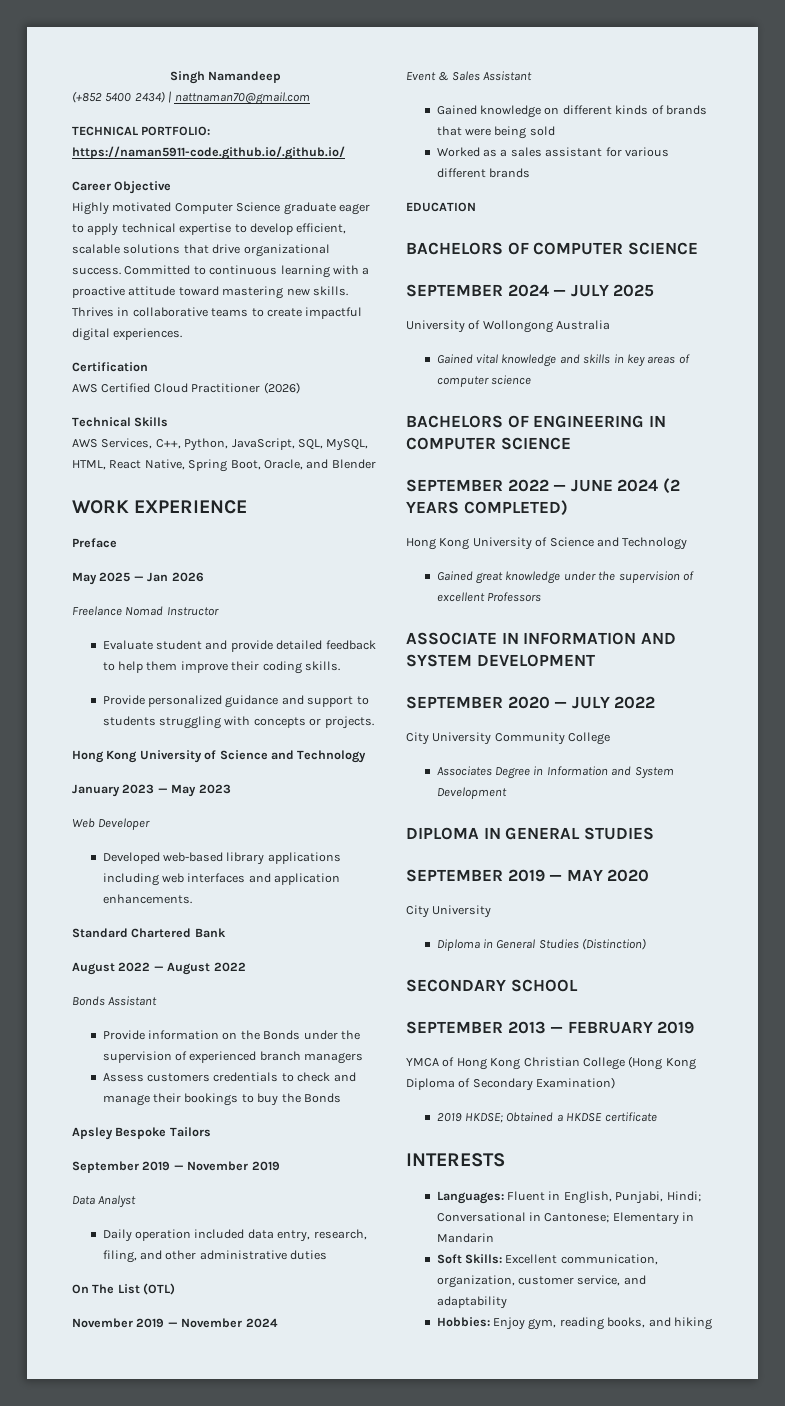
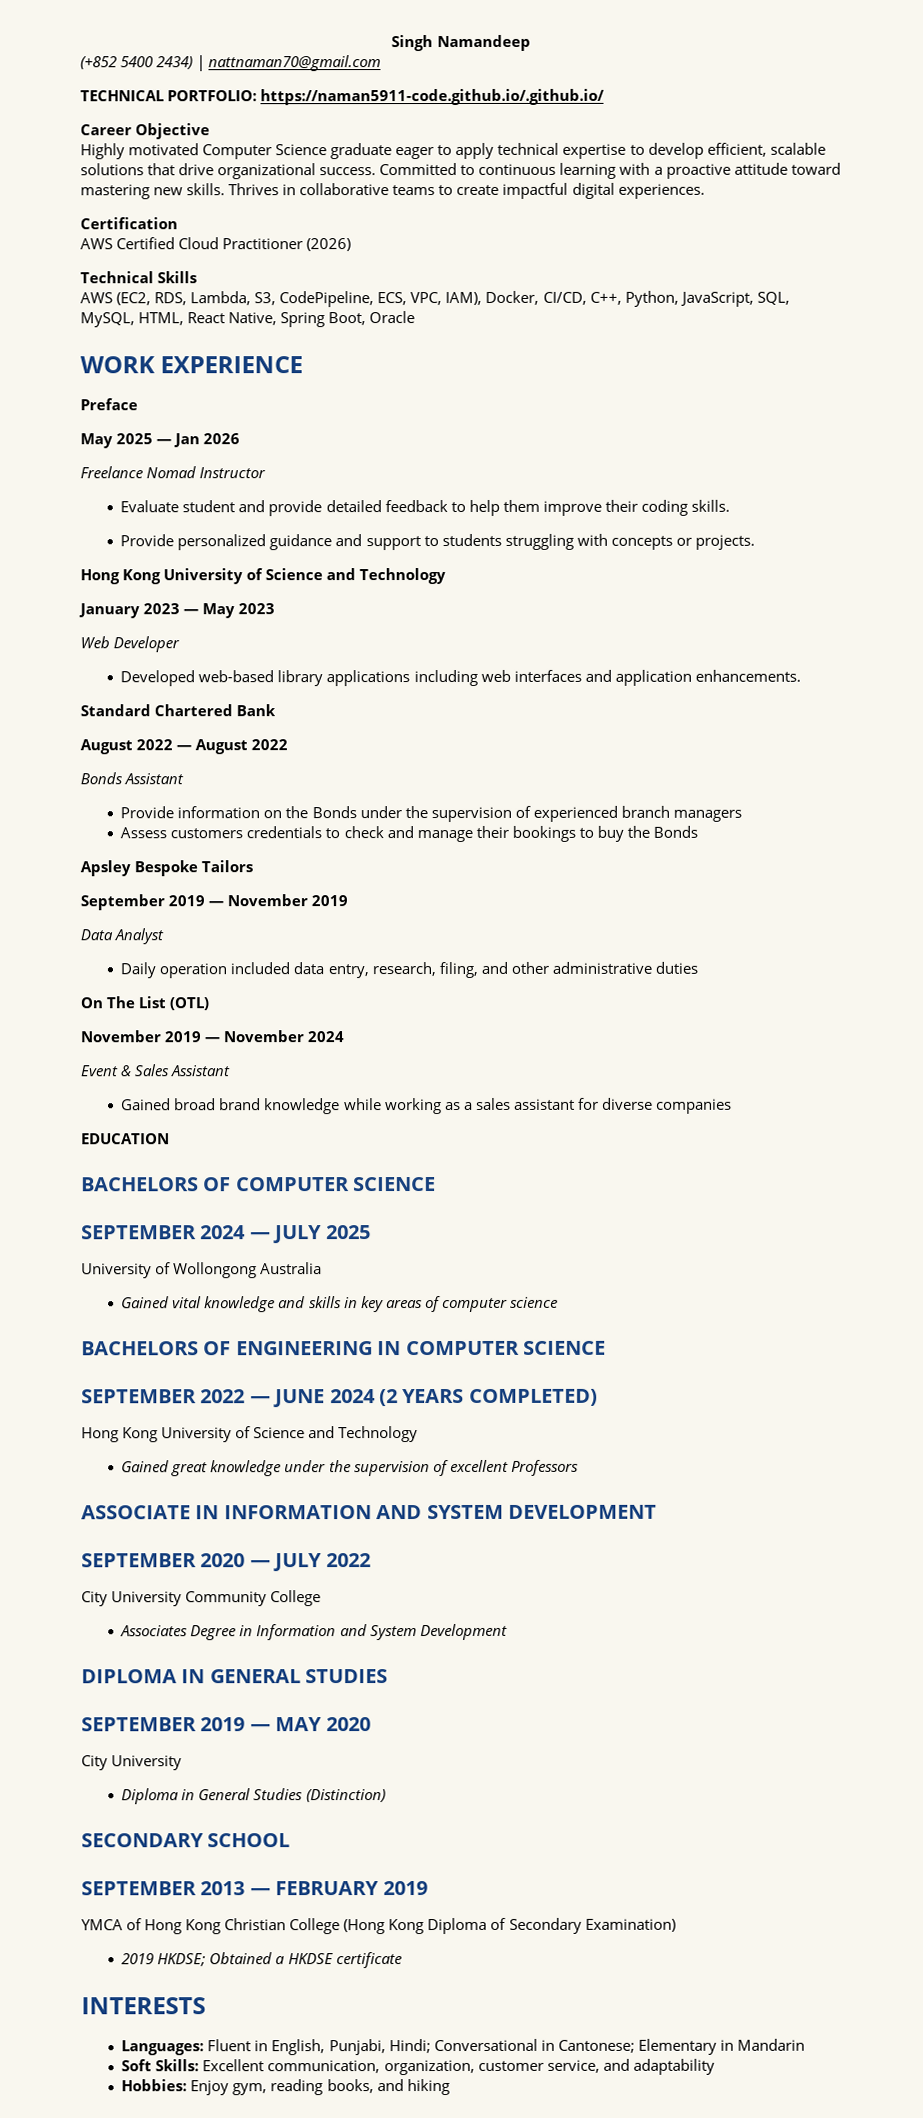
[101,438,153,449] Services, -> [116,290,587,308] (EC2, RDS, Lambda, S3, CodePipeline, ECS, VPC, IAM), Docker, CI/CD,
[263,459,376,470] Oracle, and Blender -> [369,311,416,324] Oracle
[480,105,707,118] [436,126,555,139] [436,147,480,157] knowledge on different kinds of brands that were being sold // Worked -> [174,1098,442,1115] broad brand knowledge while working
[624,147,669,157] [436,168,531,178] various different brands -> [601,1097,732,1114] diverse companies

